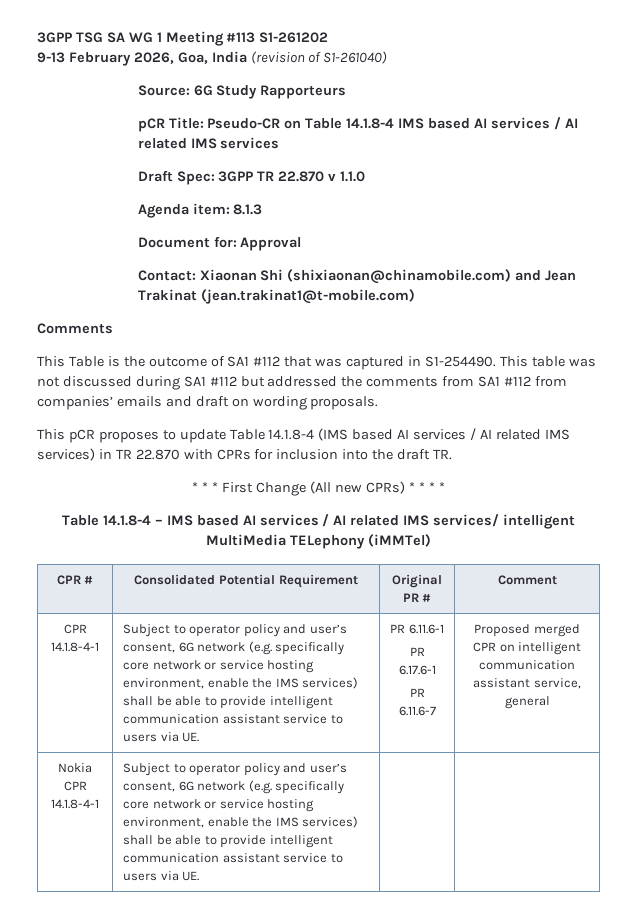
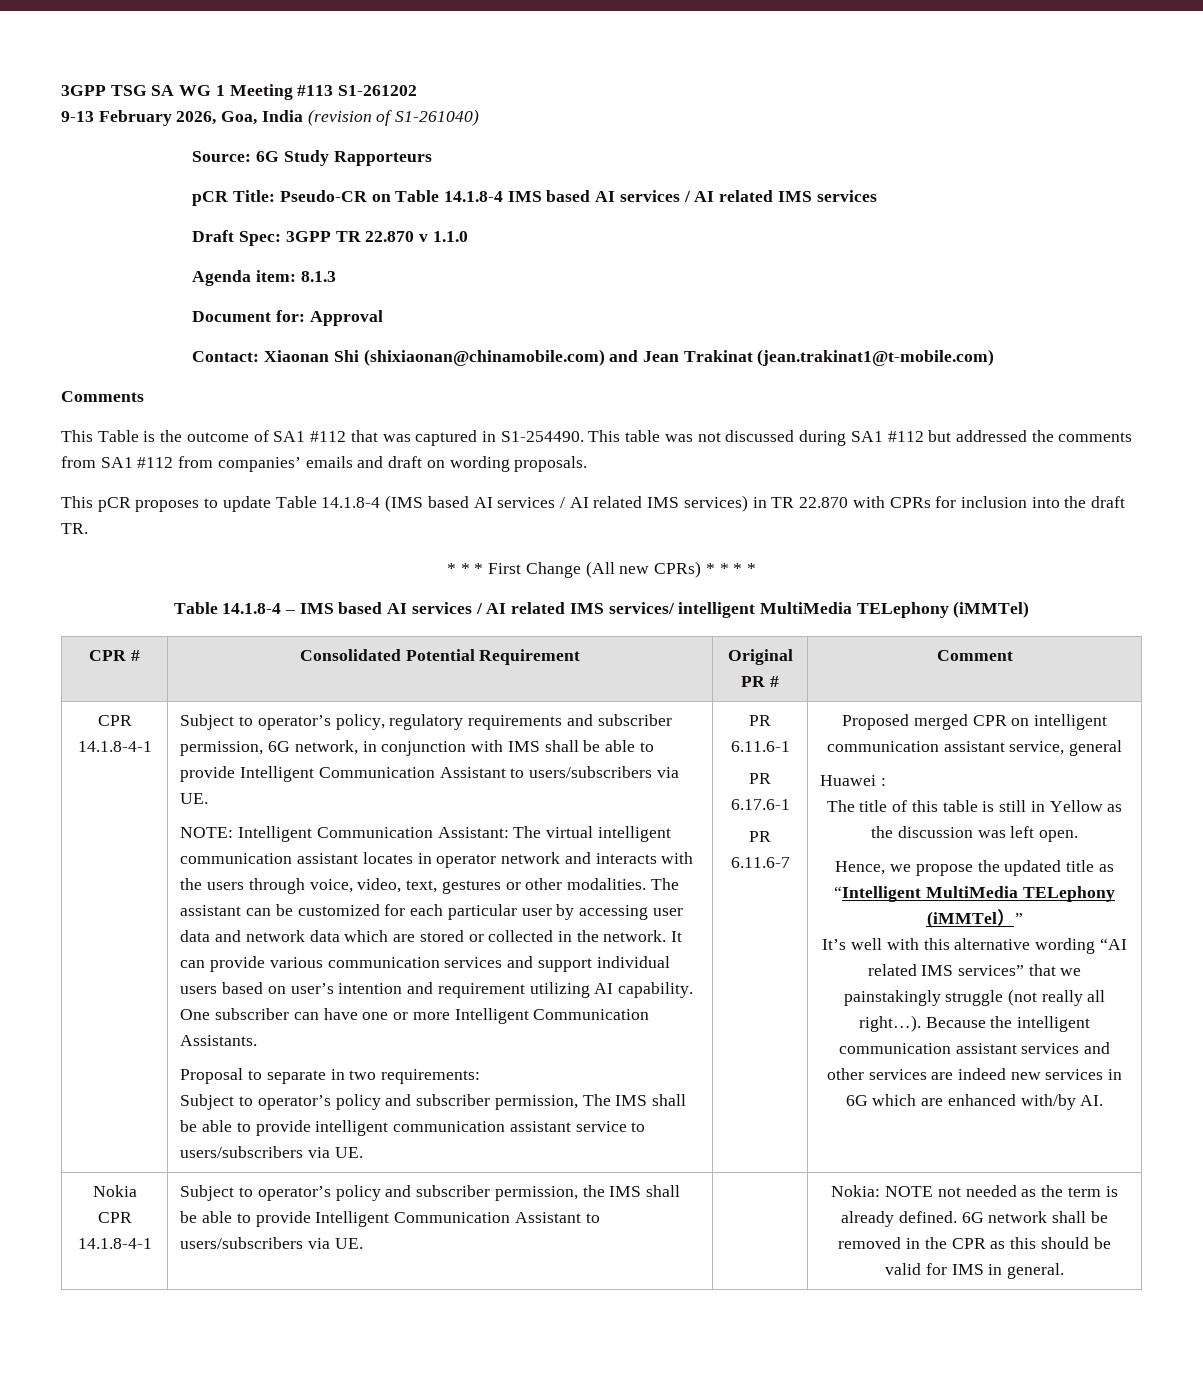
[189,624,347,637] [123,641,345,655] [123,660,315,673] [123,677,359,689] operator policy and user’s consent, 6G network (e.g. specifically core network or service hosting environment, enable the IMS services) -> [257,714,672,730] [180,740,654,756] [180,766,679,782] [180,793,209,804] [180,826,671,842] [180,852,694,868] [180,878,679,894] [180,904,683,920] [180,930,683,942] [180,956,670,972] [180,982,693,998] [180,1008,650,1024] [180,1035,258,1046] [180,1068,481,1084] [180,1094,648,1110] operator’s policy, regulatory requirements and subscriber permission, 6G network, in conjunction with IMS shall be able to provide Intelligent Communication Assistant to users/subscribers via UE. // NOTE: Intelligent Communication Assistant: The virtual intelligent communication assistant locates in operator network and interacts with the users through voice, video, text, gestures or other modalities. The assistant can be customized for each particular user by accessing user data and network data which are stored or collected in the network. It can provide various communication services and support individual users based on user’s intention and requirement utilizing AI capability. One subscriber can have one or more Intelligent Communication Assistants. // Proposal to separate in two requirements: // Subject to operator’s policy and subscriber permission, The IMS
[123,734,158,742] users -> [180,1146,304,1158] users/subscribers
(550, 702) none -> [820,775,887,786] [826,800,1123,812] [871,826,1078,842] [835,860,1114,876] [834,886,1115,902] [926,909,1023,928] [822,938,1127,954] [867,964,1082,976] [843,989,1106,1006] [858,1015,1091,1032] [838,1042,1111,1054] [826,1068,1123,1080] [845,1094,1104,1110] // Huawei : // The title of this table is still in Yellow as the discussion was left open. // Hence, we propose the updated title as “Intelligent MultiMedia TELephony (iMMTel）” // It’s well with this alternative wording “AI related IMS services” that we painstakingly struggle (not really all right…). Because the intelligent communication assistant services and other services are indeed new services in 6G which are enhanced with/by AI.
[189,763,347,776] [123,780,345,794] [123,799,315,812] [123,816,359,828] [123,835,333,848] [123,853,343,863] [123,871,200,881] operator policy and user’s consent, 6G network (e.g. specifically core network or service hosting environment, enable the IMS services) shall be able to provide intelligent communication assistant service to users via UE. | | -> [257,1185,680,1201] [180,1211,600,1227] [180,1237,363,1249] [831,1185,1118,1197] [841,1211,1108,1227] [838,1237,1111,1249] [885,1263,1064,1279] operator’s policy and subscriber permission, the IMS shall be able to provide Intelligent Communication Assistant to users/subscribers via UE. | | Nokia: NOTE not needed as the term is already defined. 6G network shall be removed in the CPR as this should be valid for IMS in general.

